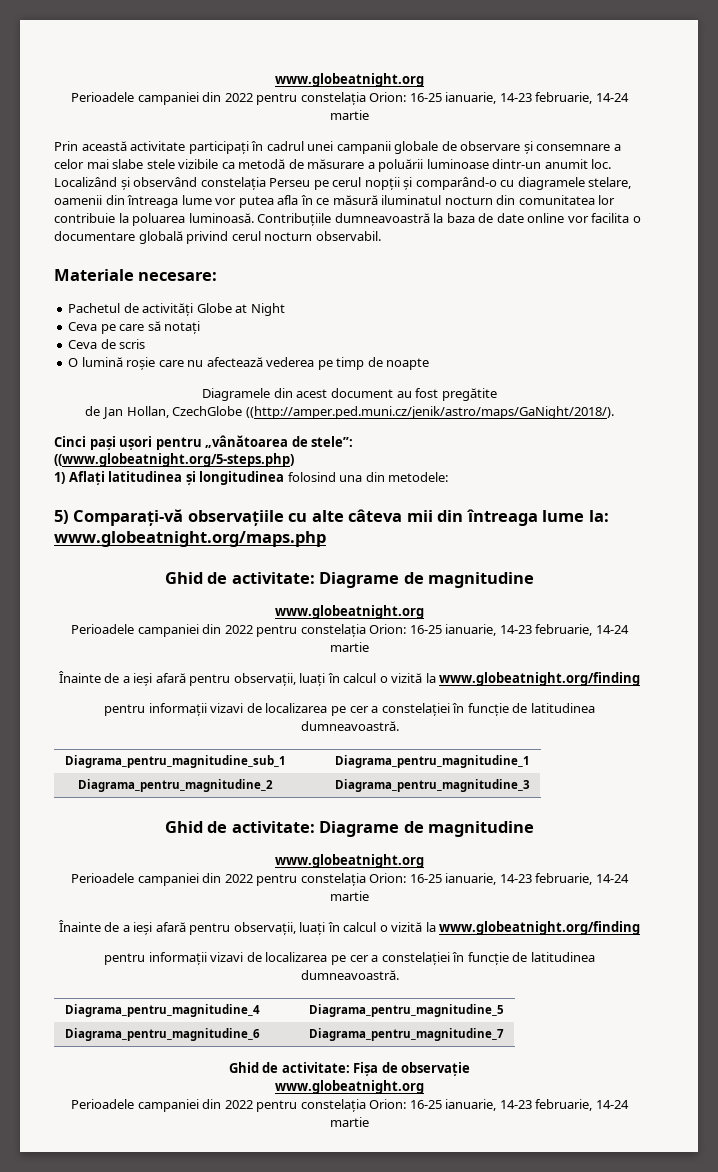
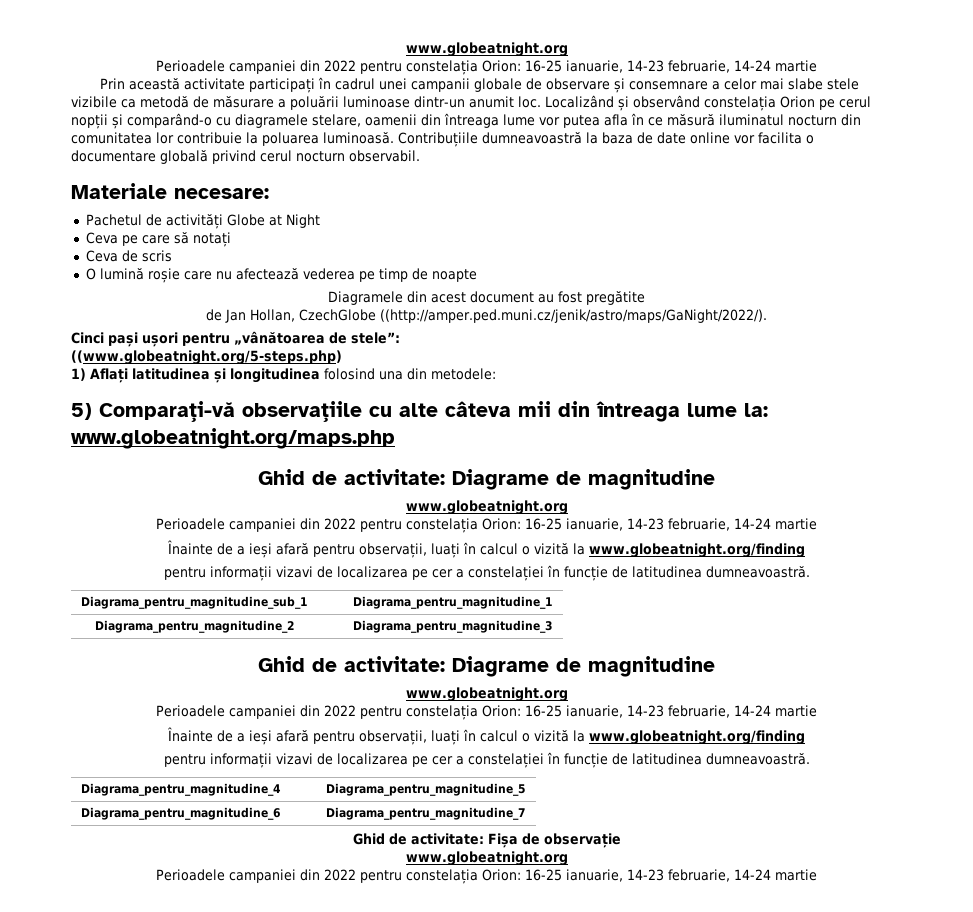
[269,178,311,187] Perseu -> [780,96,815,108] Orion
[245,406,614,419] ((http://amper.ped.muni.cz/jenik/astro/maps/GaNight/2018/). -> [380,309,768,323] ((http://amper.ped.muni.cz/jenik/astro/maps/GaNight/2022/).

